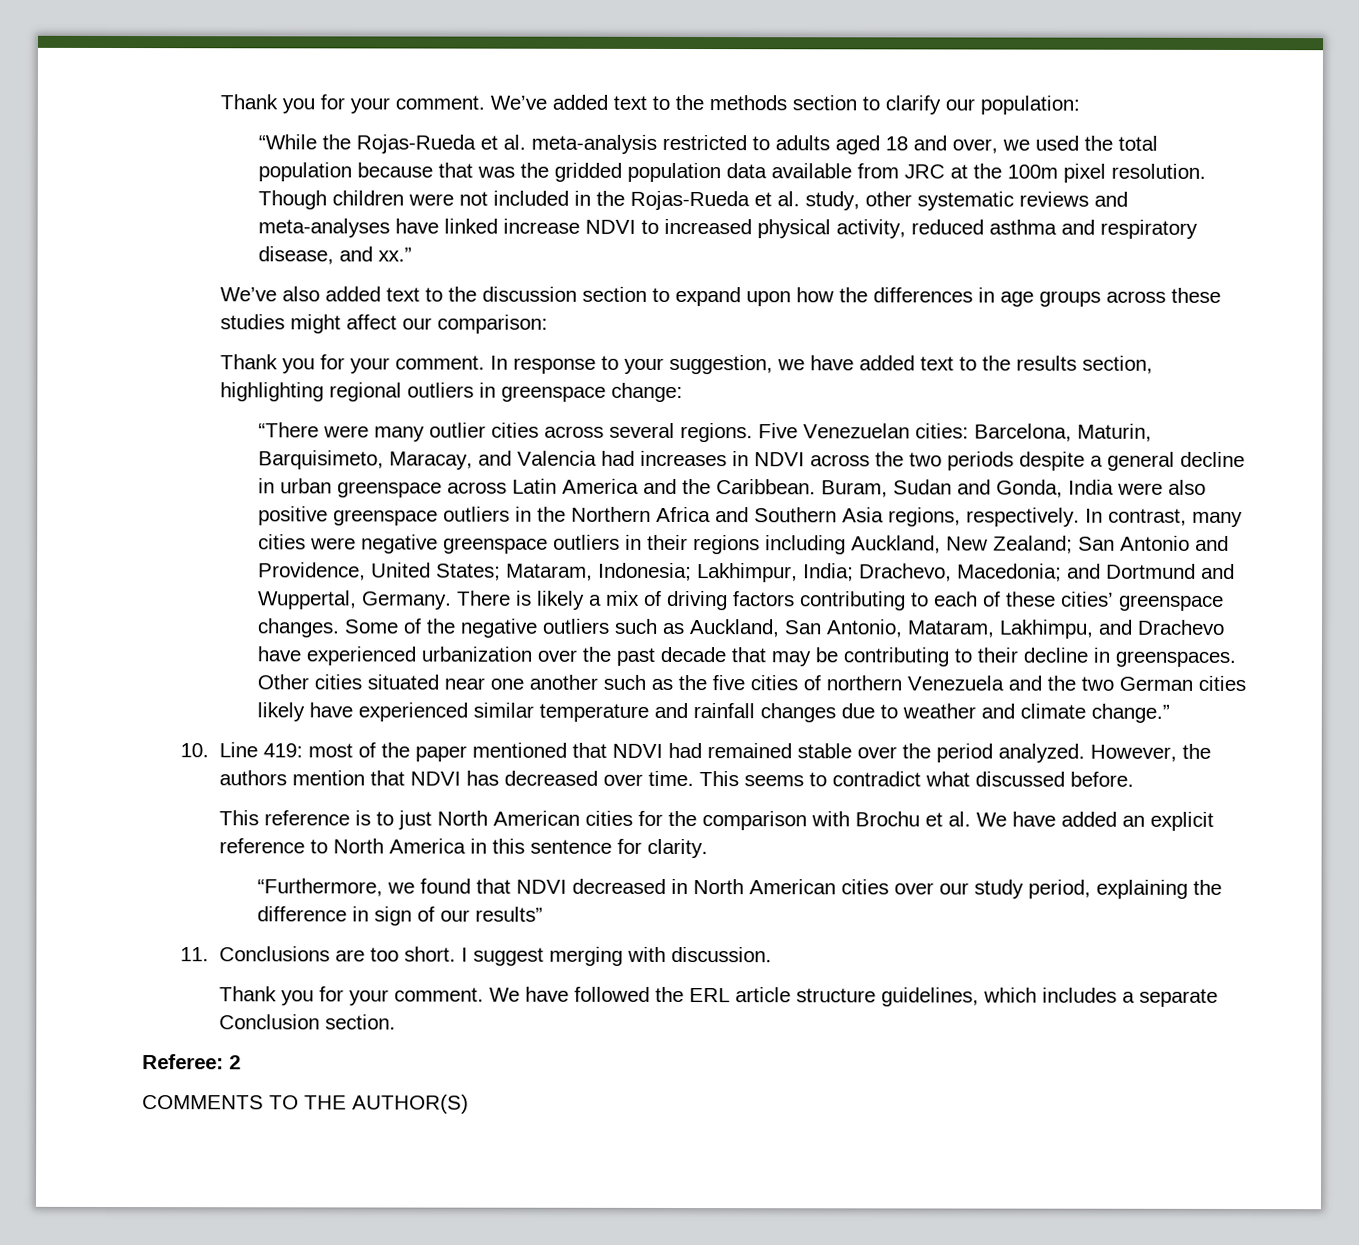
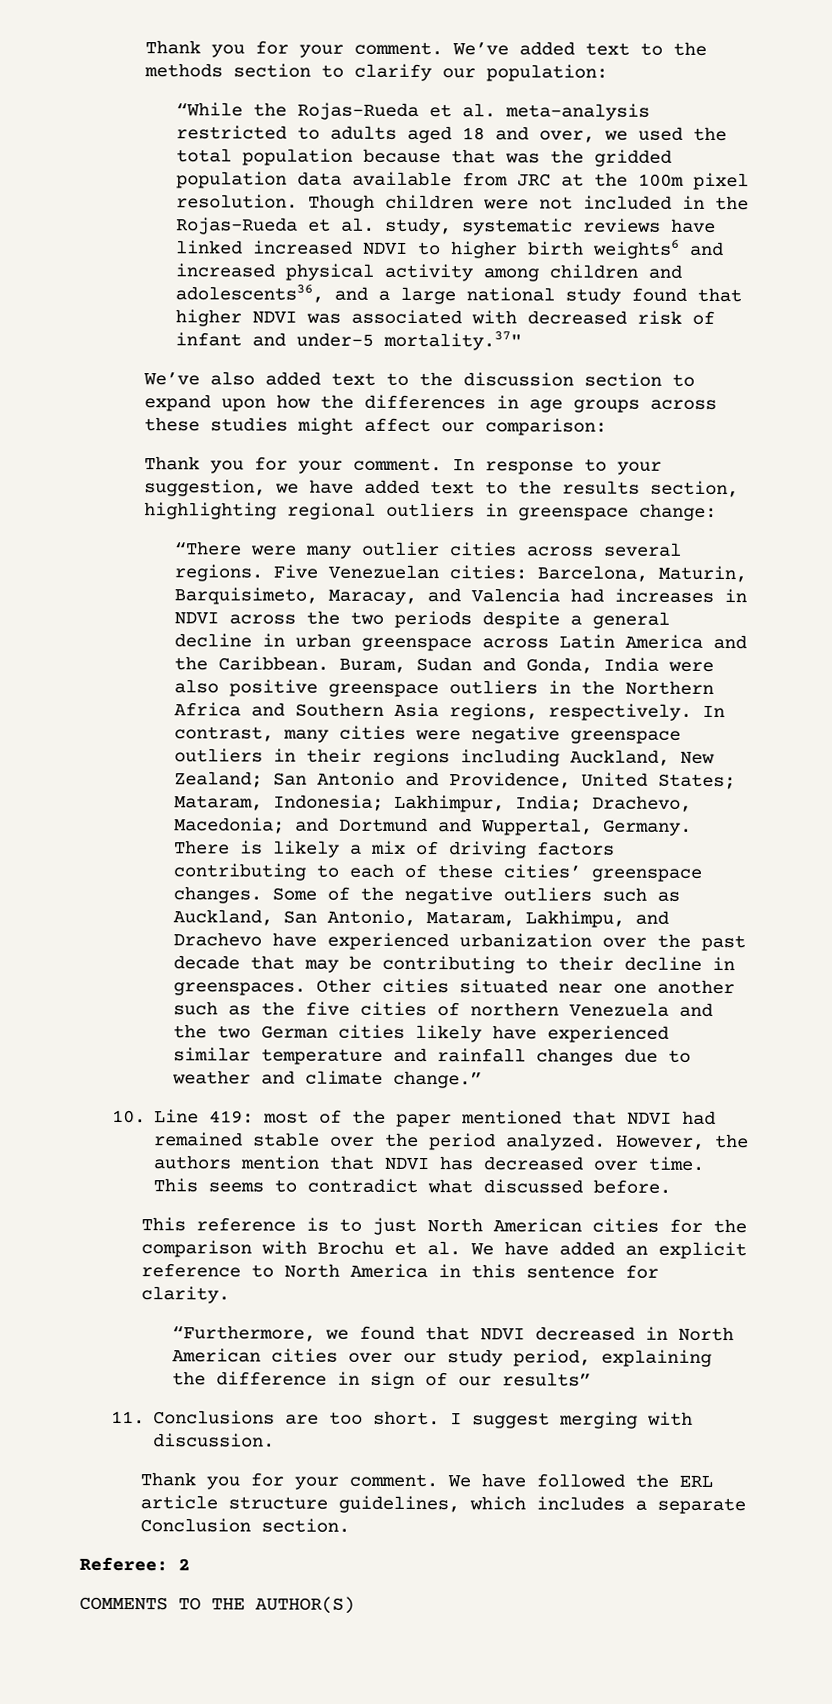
[864,191,912,207] other -> (452, 226) none
[1093,191,1128,207] [257,218,390,238] and meta-analyses -> (661, 225) none
[502,218,580,234] increase -> [251,240,353,255] increased
[663,218,1198,239] [257,246,412,265] increased physical activity, reduced asthma and respiratory disease, and xx.” -> [449,239,724,259] [174,263,682,282] [174,284,742,305] [174,309,715,327] [174,330,522,351] higher birth weights6 and increased physical activity among children and adolescents36, and a large national study found that higher NDVI was associated with decreased risk of infant and under-5 mortality.37"

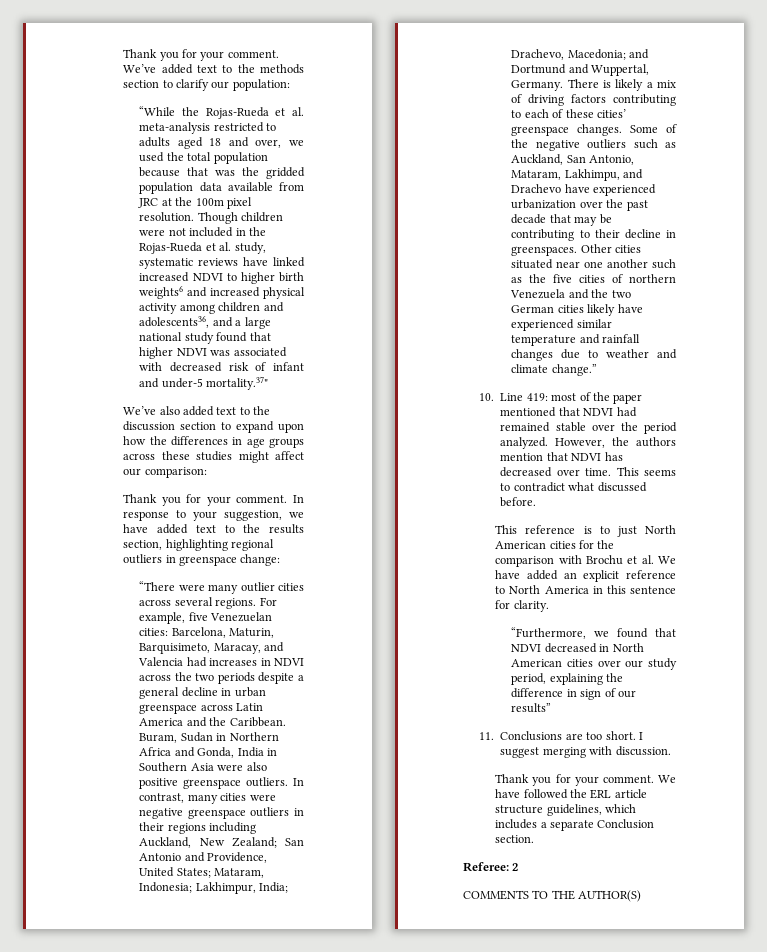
[272,564,318,579] Five -> [259,597,277,606] [139,612,208,624] For example, five
[481,657,714,674] [173,679,714,698] [173,702,692,721] and Gonda, India were also positive greenspace outliers in the Northern Africa and Southern Asia regions, respectively. -> [216,732,279,741] [139,747,277,758] [139,762,267,772] [139,777,289,789] in Northern Africa and Gonda, India in Southern Asia were also positive greenspace outliers.

